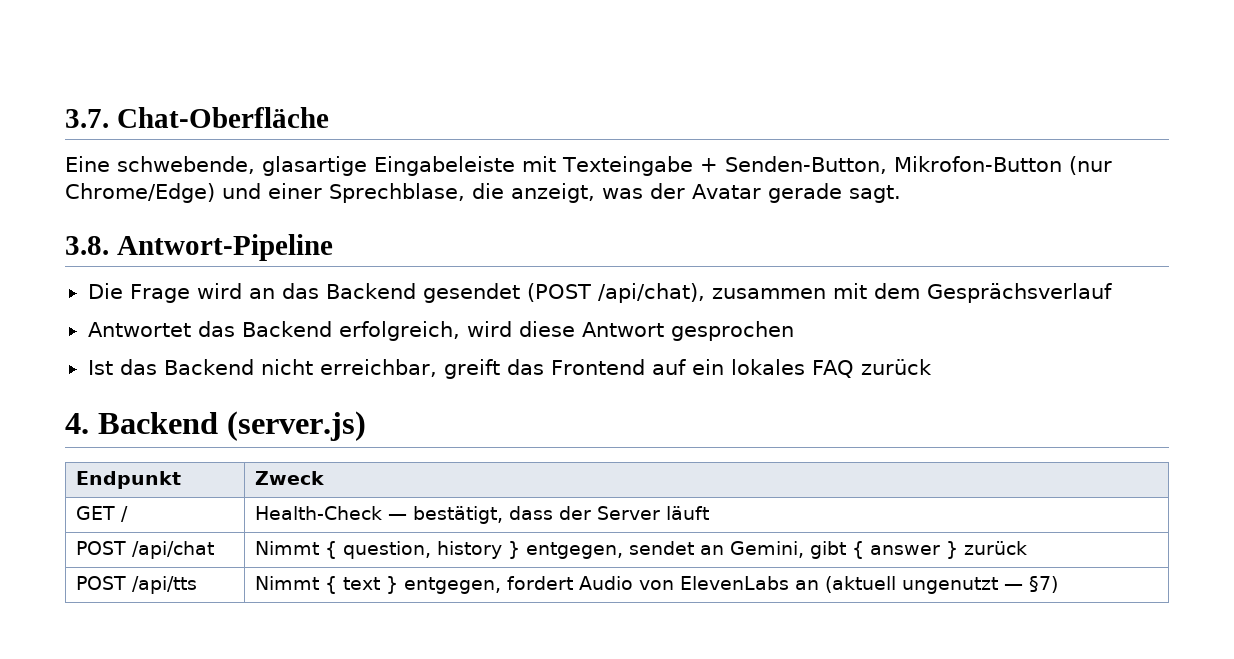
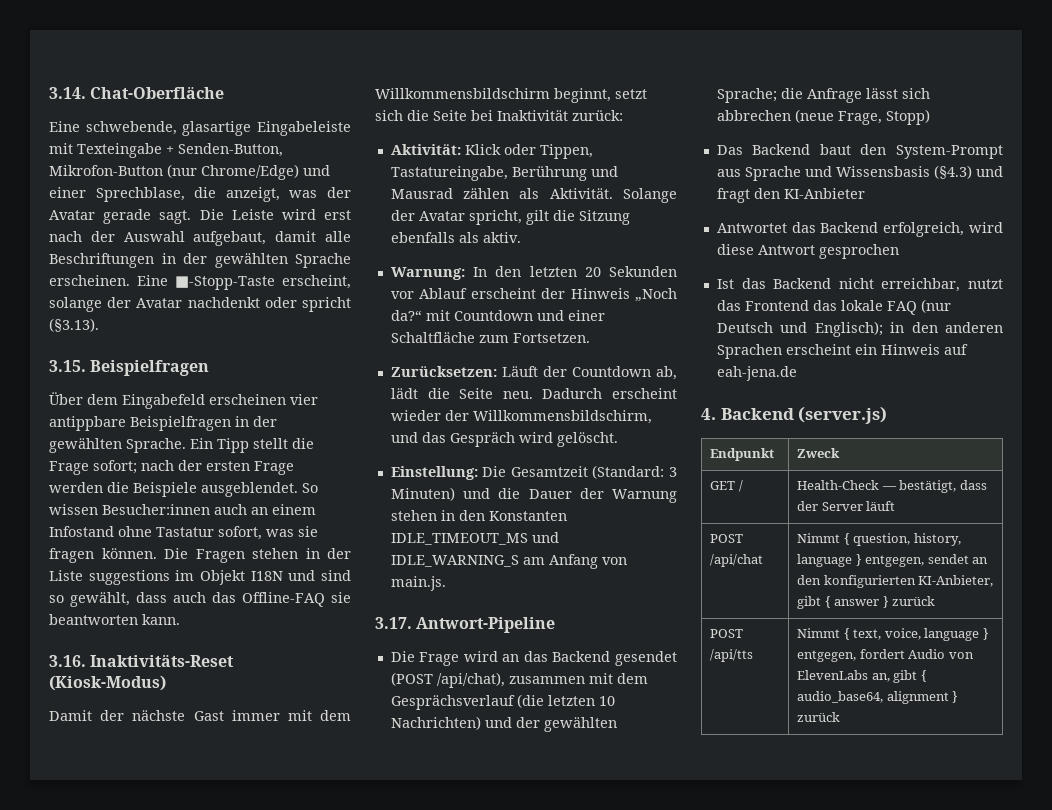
[65,109,109,128] 3.7. -> [49,87,86,99] 3.14.
[65,236,109,255] // 3.8. -> [199,209,351,220] [49,231,352,246] [49,253,351,268] [49,275,351,290] [49,297,351,312] [49,318,99,332] [49,360,210,376] [49,392,318,409] [49,416,277,431] [49,438,314,453] [49,460,294,475] [49,482,318,497] [49,504,316,515] [49,526,318,540] [49,548,351,563] [49,570,351,585] [49,592,351,607] [49,614,180,625] [49,654,235,667] [49,675,166,691] [49,710,351,721] [375,88,647,103] [375,110,623,121] [390,144,593,159] [390,166,618,181] [390,188,677,203] [390,210,630,225] [390,232,521,243] [390,266,677,280] [390,288,677,302] [390,310,605,321] [390,332,590,343] [390,366,677,380] [390,388,677,399] [390,410,652,424] [390,432,618,447] [390,465,677,480] [390,487,677,503] [390,510,567,521] [390,532,559,545] [390,554,627,569] [390,576,446,591] [375,617,412,629] Die Leiste wird erst nach der Auswahl aufgebaut, damit alle Beschriftungen in der gewählten Sprache erscheinen. Eine ■-Stopp-Taste erscheint, solange der Avatar nachdenkt oder spricht (§3.13). // 3.15. Beispielfragen // Über dem Eingabefeld erscheinen vier antippbare Beispielfragen in der gewählten Sprache. Ein Tipp stellt die Frage sofort; nach der ersten Frage werden die Beispiele ausgeblendet. So wissen Besucher:innen auch an einem Infostand ohne Tastatur sofort, was sie fragen können. Die Fragen stehen in der Liste suggestions im Objekt I18N und sind so gewählt, dass auch das Offline-FAQ sie beantworten kann. // 3.16. Inaktivitäts-Reset (Kiosk-Modus) // Damit der nächste Gast immer mit dem Willkommensbildschirm beginnt, setzt sich die Seite bei Inaktivität zurück: // Aktivität: Klick oder Tippen, Tastatureingabe, Berührung und Mausrad zählen als Aktivität. Solange der Avatar spricht, gilt die Sitzung ebenfalls als aktiv. // Warnung: In den letzten 20 Sekunden vor Ablauf erscheint der Hinweis „Noch da?“ mit Countdown und einer Schaltfläche zum Fortsetzen. // Zurücksetzen: Läuft der Countdown ab, lädt die Seite neu. Dadurch erscheint wieder der Willkommensbildschirm, und das Gespräch wird gelöscht. // Einstellung: Die Gesamtzeit (Standard: 3 Minuten) und die Dauer der Warnung stehen in den Konstanten IDLE_TIMEOUT_MS und IDLE_WARNING_S am Anfang von main.js. // 3.17.
(1112, 293) none -> [516,694,615,708] [390,716,617,732] [716,88,930,103] [716,109,930,125] [716,144,1003,159] [716,165,1003,181] [716,188,865,203] (die letzten 10 Nachrichten) und der gewählten Sprache; die Anfrage lässt sich abbrechen (neue Frage, Stopp) // Das Backend baut den System-Prompt aus Sprache und Wissensbasis (§4.3) und fragt den KI-Anbieter
[443,359,500,379] greift -> [968,279,1003,289] nutzt
[651,359,933,378] auf ein lokales FAQ zurück -> [812,299,951,315] [716,321,1003,337] [716,344,968,359] [716,366,797,381] das lokale FAQ (nur Deutsch und Englisch); in den anderen Sprachen erscheint ein Hinweis auf eah-jena.de
[437,541,503,559] history -> [913,533,961,546] [797,554,853,567] history, language
[730,541,805,558] Gemini, -> [797,575,994,588] den konfigurierten KI-Anbieter,
[343,577,381,590] text -> [853,628,980,641] text, voice, language
[795,576,1059,594] an (aktuell ungenutzt — §7) -> [871,670,927,683] [797,691,959,704] [797,712,841,722] an, gibt { audio_base64, alignment } zurück

